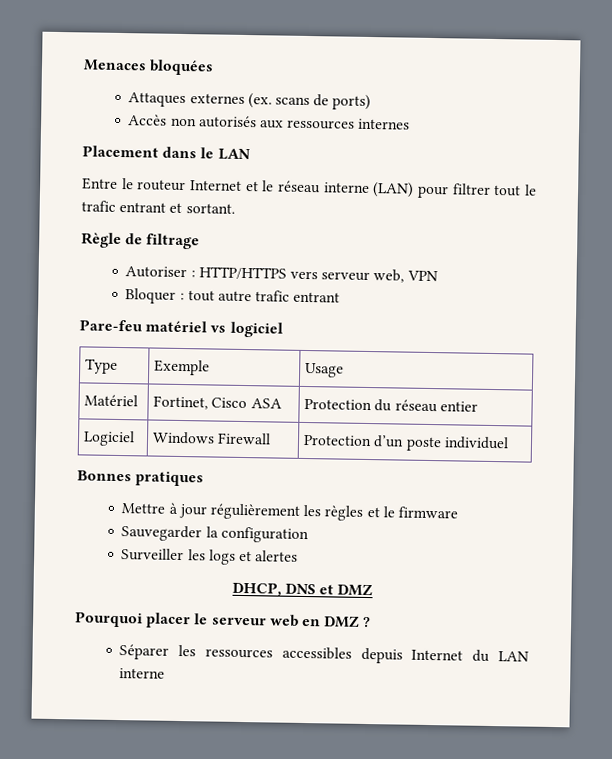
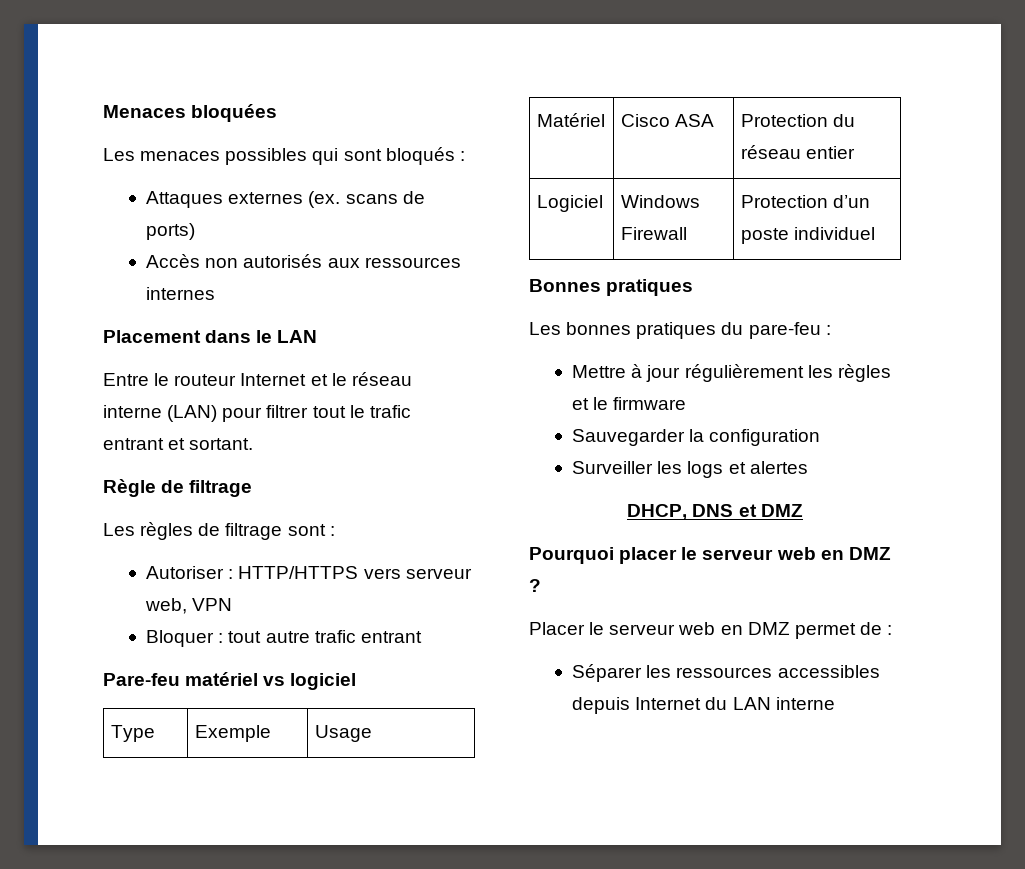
(215, 67) none -> [103,147,465,165] // Les menaces possibles qui sont bloqués :
(201, 241) none -> [103,522,335,540] // Les règles de filtrage sont :
[153,395,209,410] Fortinet, -> (605, 120) none
(205, 479) none -> [529,322,831,339] // Les bonnes pratiques du pare-feu :
(372, 622) none -> [529,622,893,639] // Placer le serveur web en DMZ permet de :

